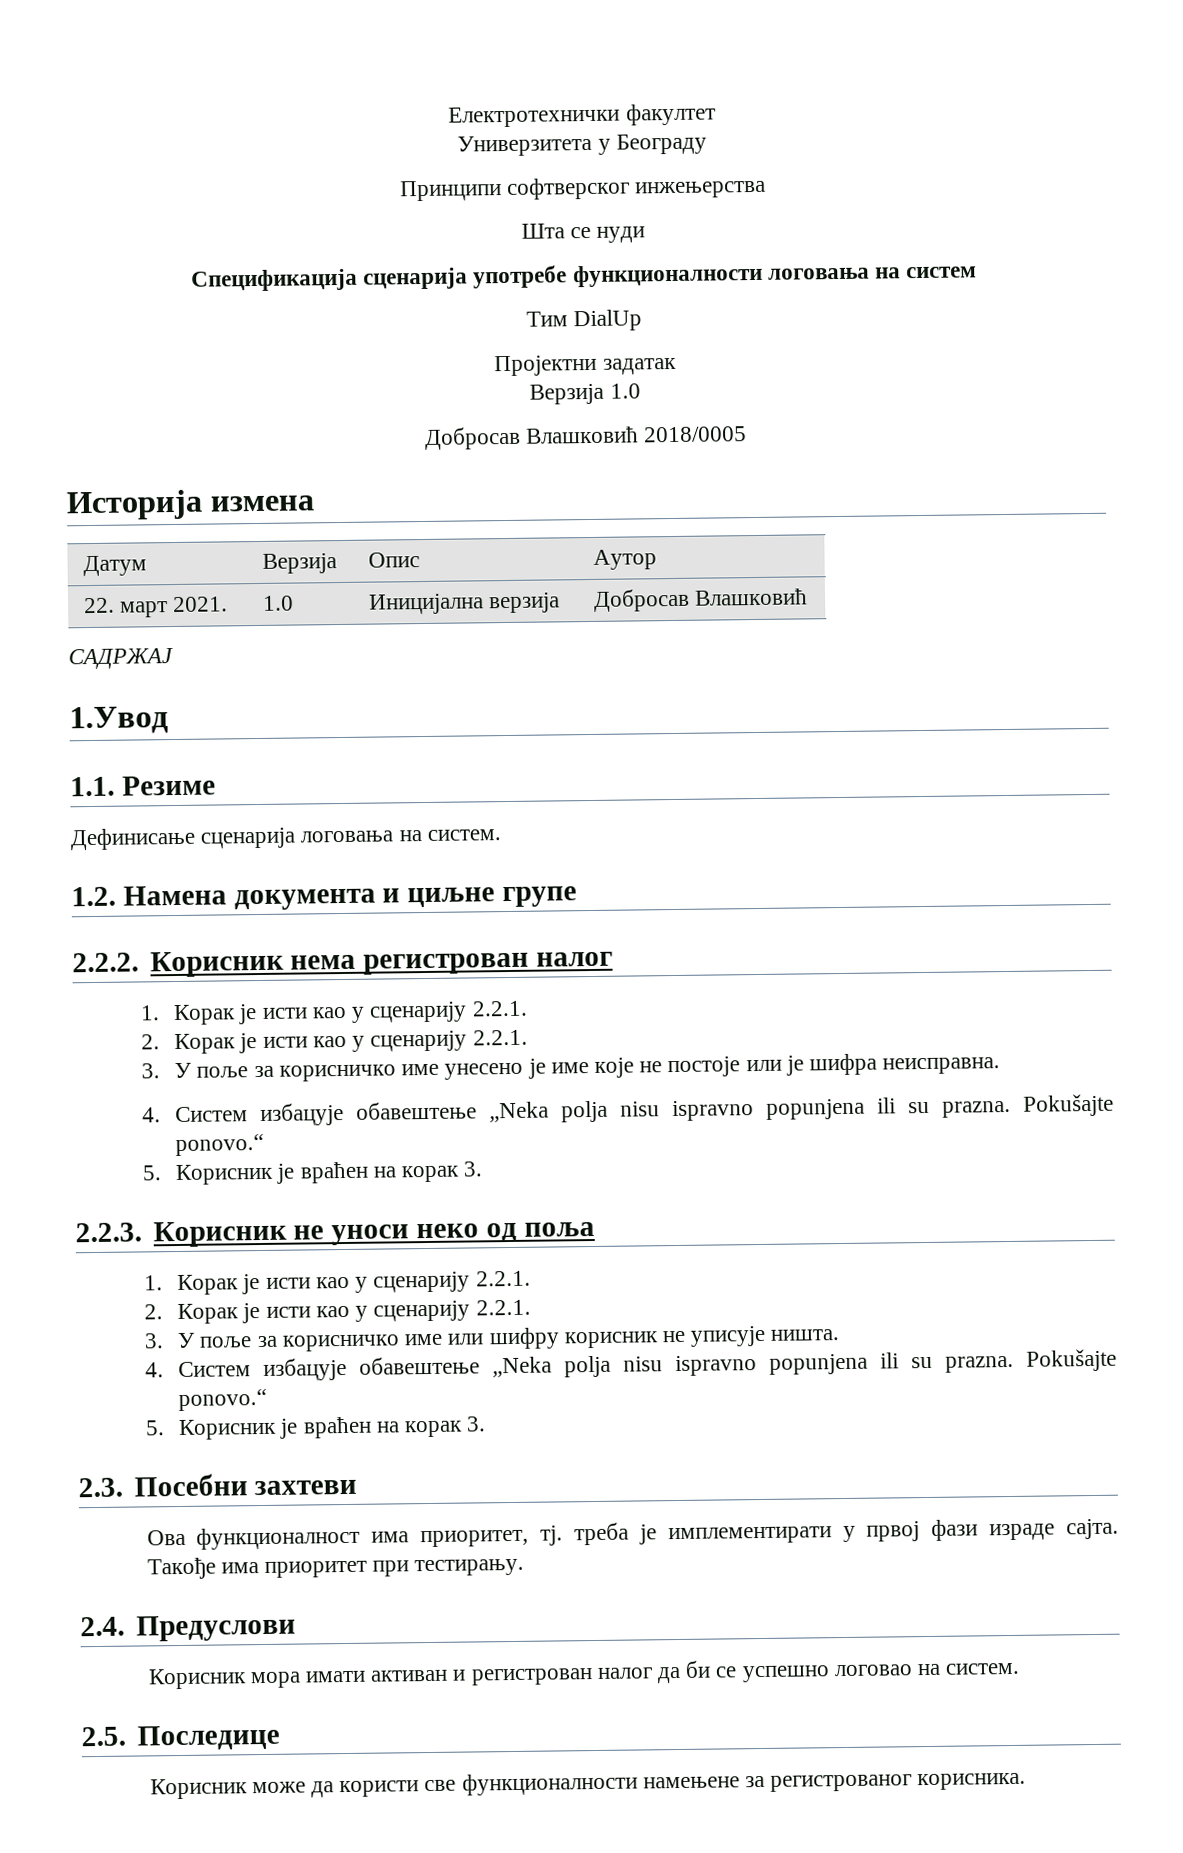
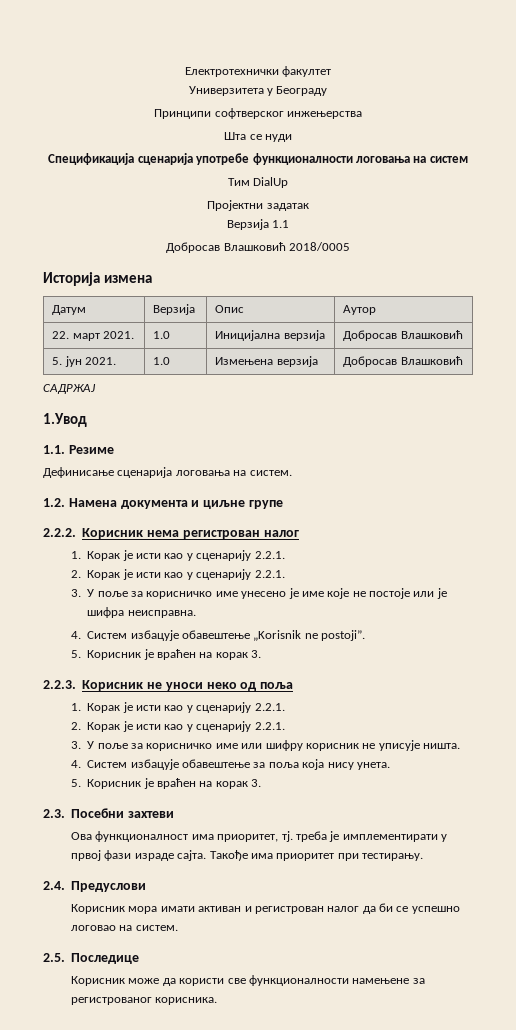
[609,383,641,399] 1.0 -> [272,220,290,228] 1.1
(808, 597) none -> [52,356,117,367] [153,357,171,365] [215,356,318,367] [343,356,463,367] // 5. јун 2021. | 1.0 | Измењена верзија | Добросав Влашковић
[489,1093,1114,1123] [175,1133,265,1157] „Neka polja nisu ispravno popunjena ili su prazna. Pokušajte ponovo.“ -> [253,630,366,641] „Korisnik ne postoji”.
[492,1348,1117,1378] [178,1388,268,1412] „Neka polja nisu ispravno popunjena ili su prazna. Pokušajte ponovo.“ -> [253,759,390,770] за поља која нису унета.

